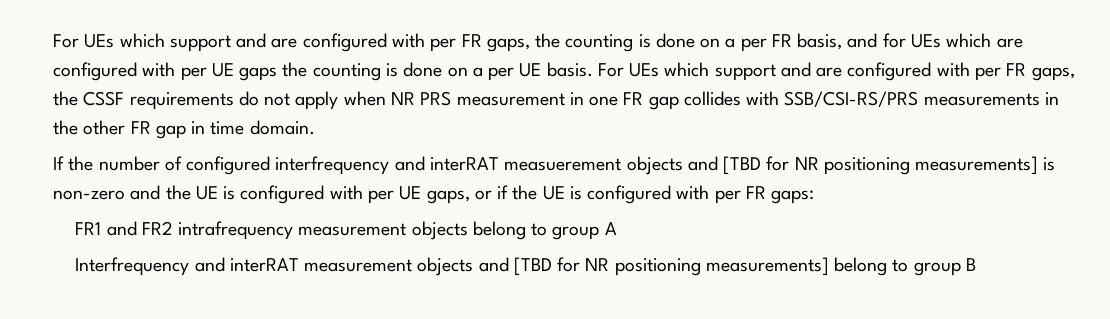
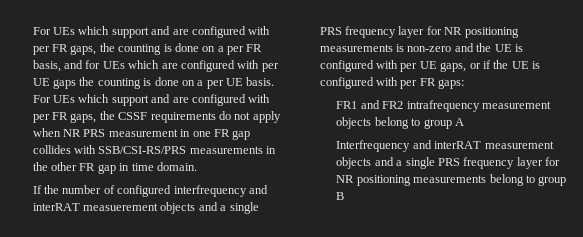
[723,156,1039,175] [TBD for NR positioning measurements] -> [220,202,259,214] [319,26,519,38] [319,44,393,52] a single PRS frequency layer for NR positioning measurements
[513,257,829,276] [TBD for NR positioning measurements] -> [396,157,561,169] [336,175,487,186] a single PRS frequency layer for NR positioning measurements

